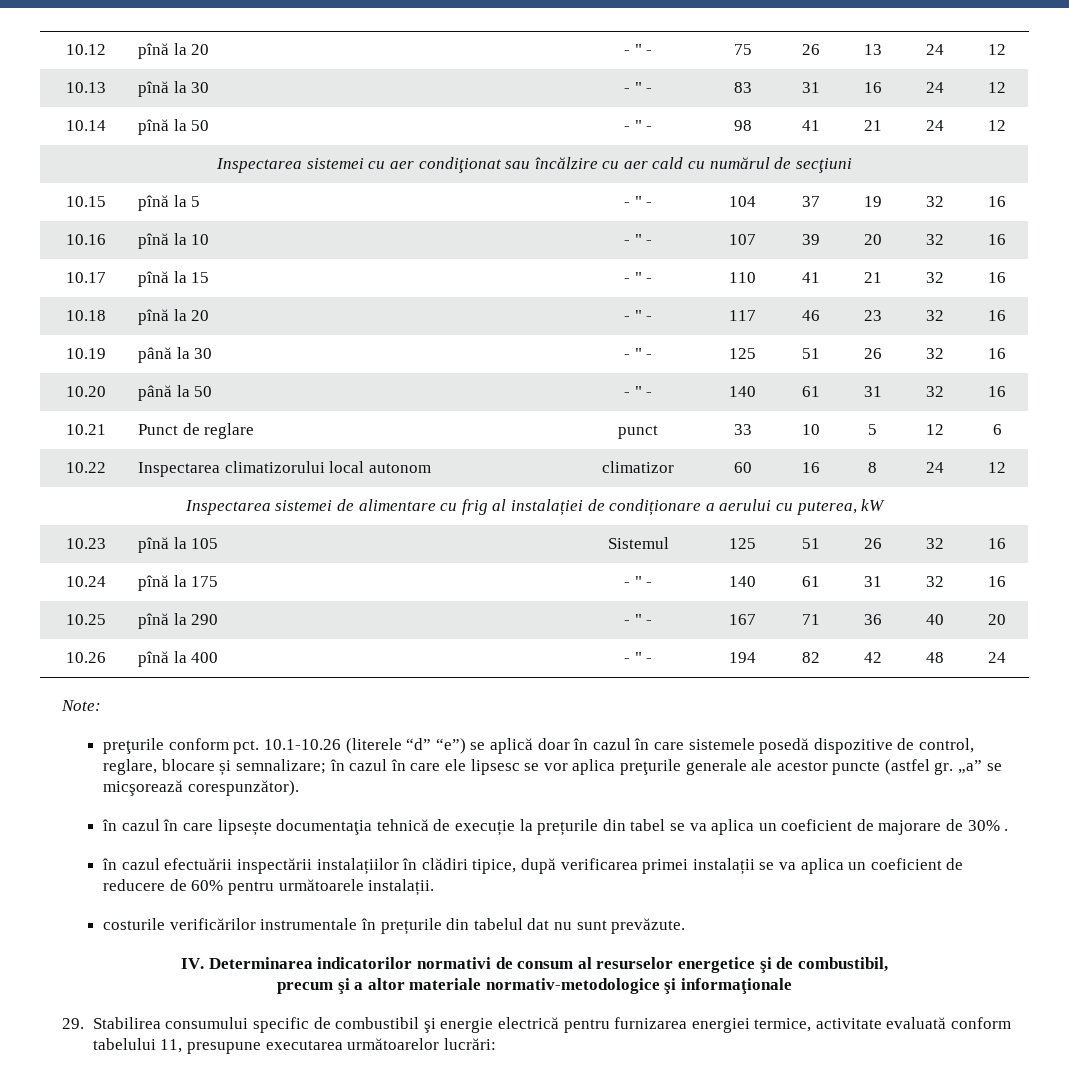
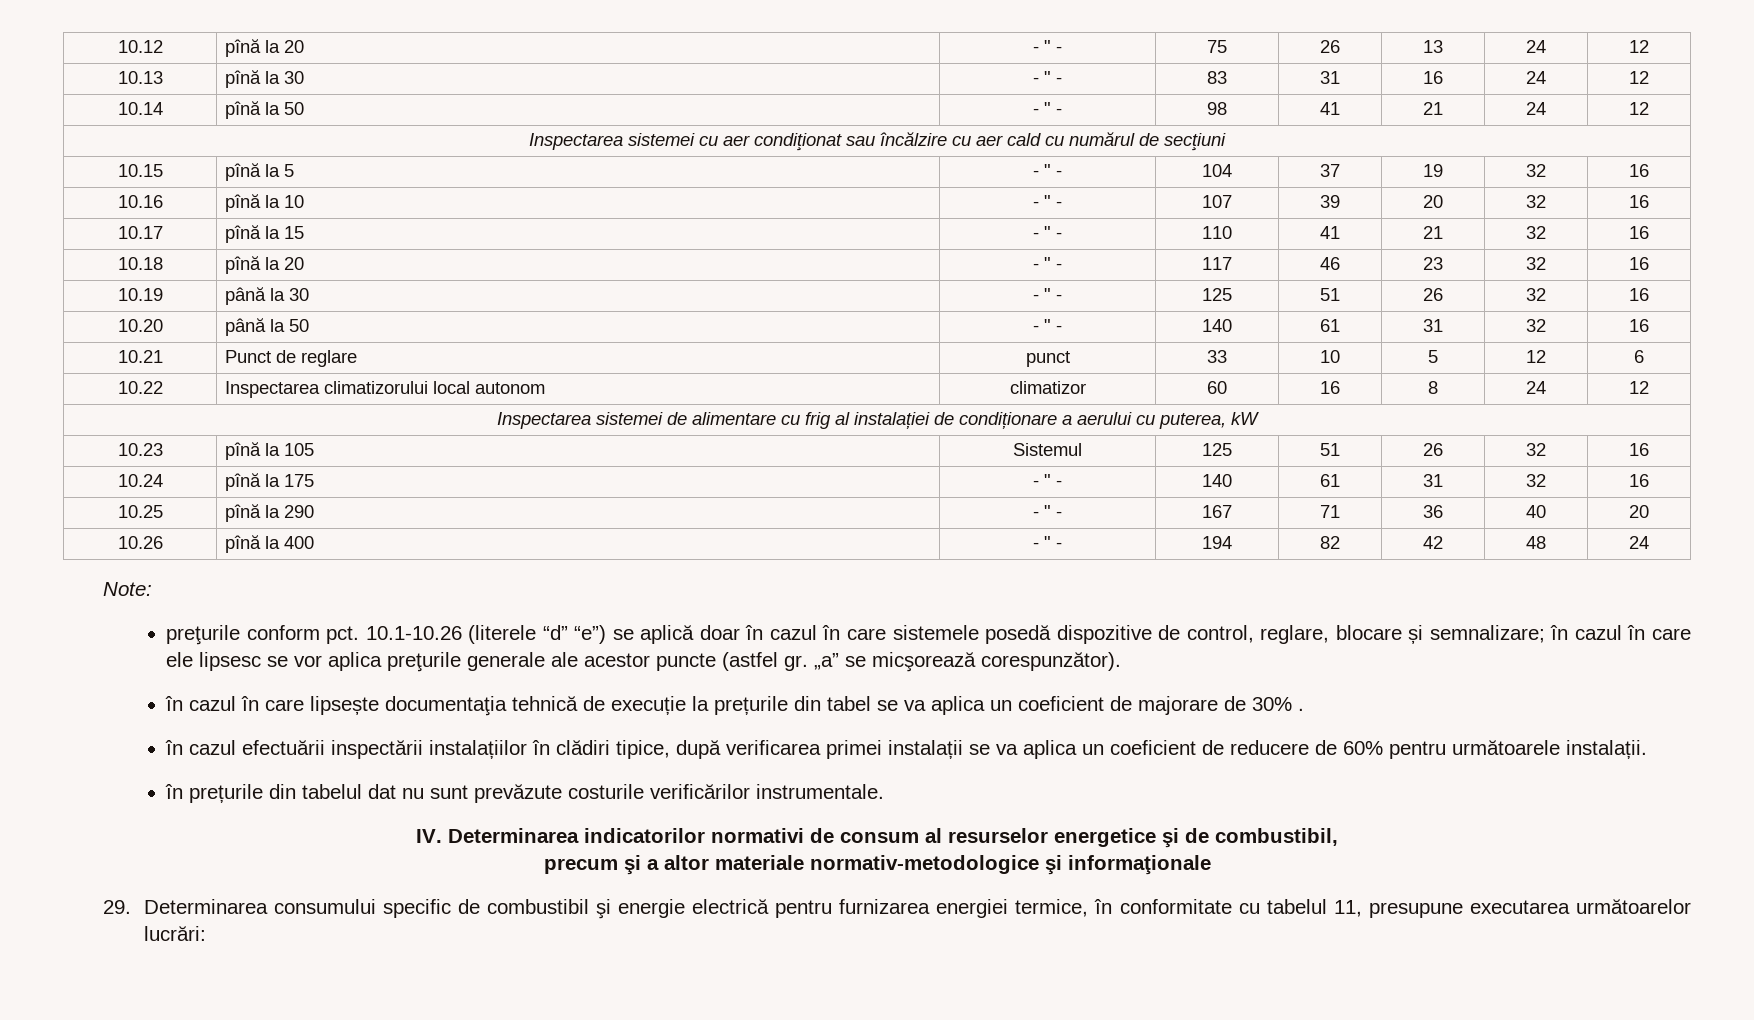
[103,918,358,930] costurile verificărilor instrumentale -> (1648, 749) none
[611,918,686,934] prevăzute. -> [474,784,885,803] prevăzute costurile verificărilor instrumentale.
[92,1017,161,1029] Stabilirea -> [143,899,268,914] Determinarea
[815,1017,1012,1029] [92,1038,156,1050] activitate evaluată conform tabelului -> [1094,899,1327,914] în conformitate cu tabelul

